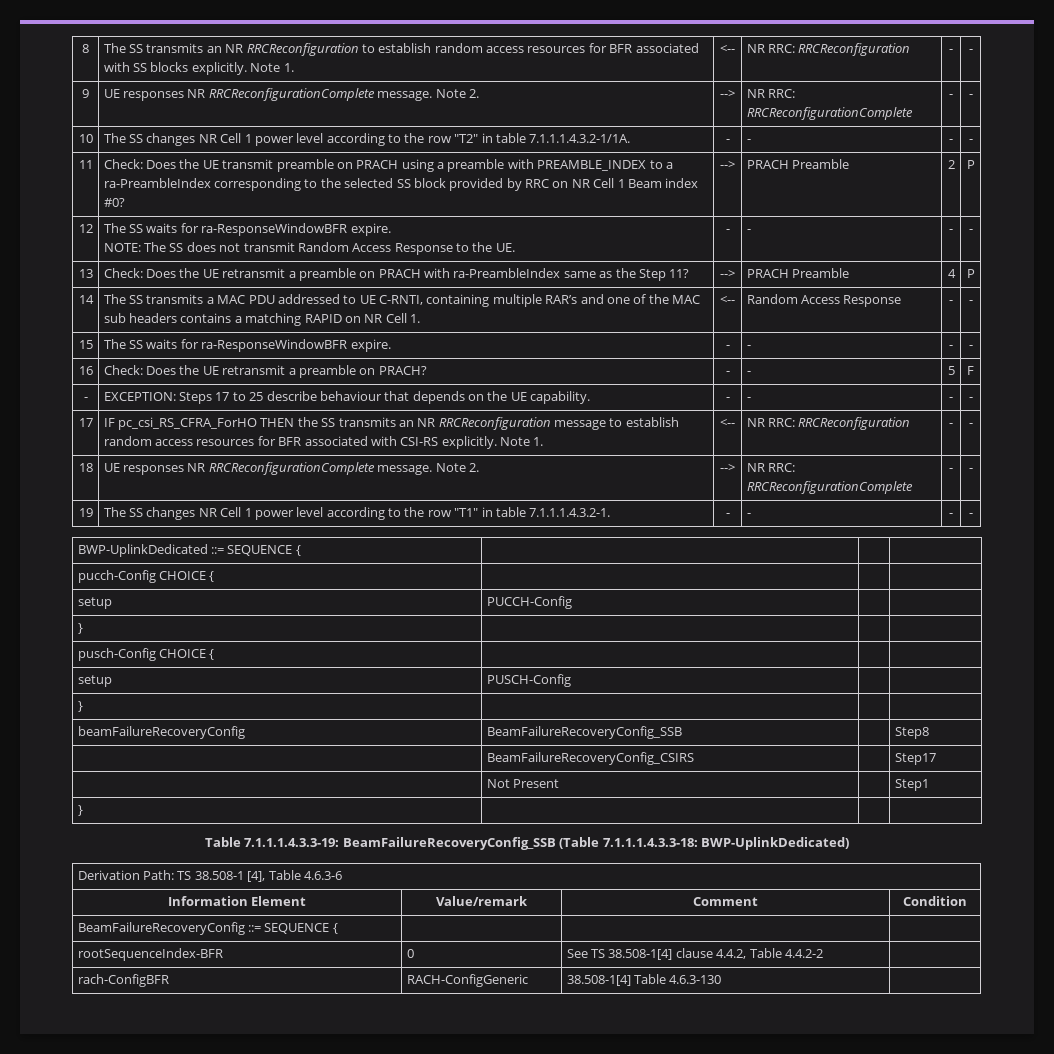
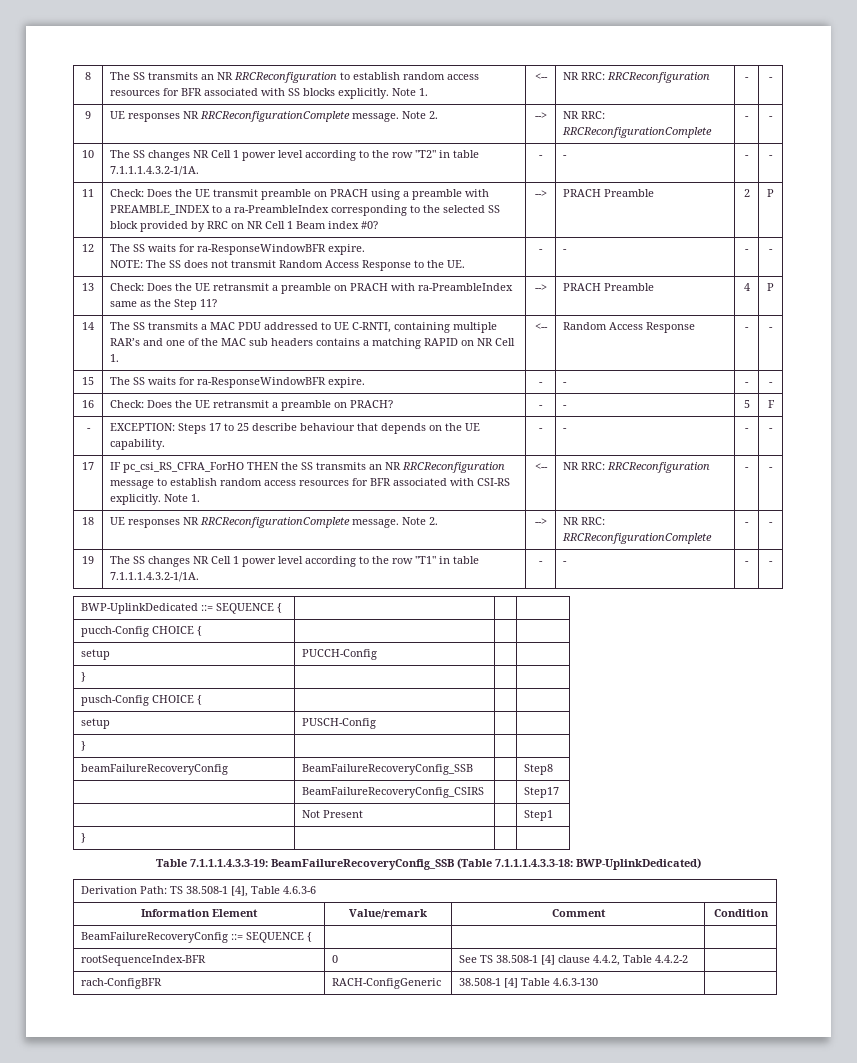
[529,508,611,517] 7.1.1.1.4.3.2-1. -> [110,572,200,582] 7.1.1.1.4.3.2-1/1A.
[608,949,673,960] 38.508-1[4] -> [496,955,556,965] 38.508-1 [4]
[566,975,631,986] 38.508-1[4] -> [459,978,519,988] 38.508-1 [4]

